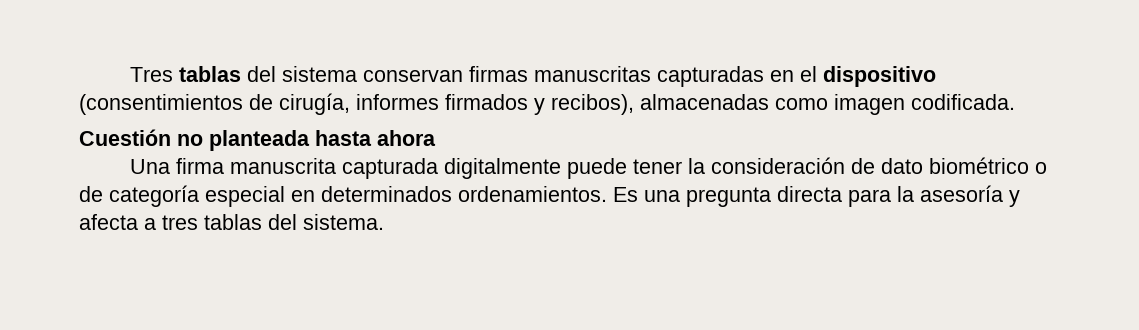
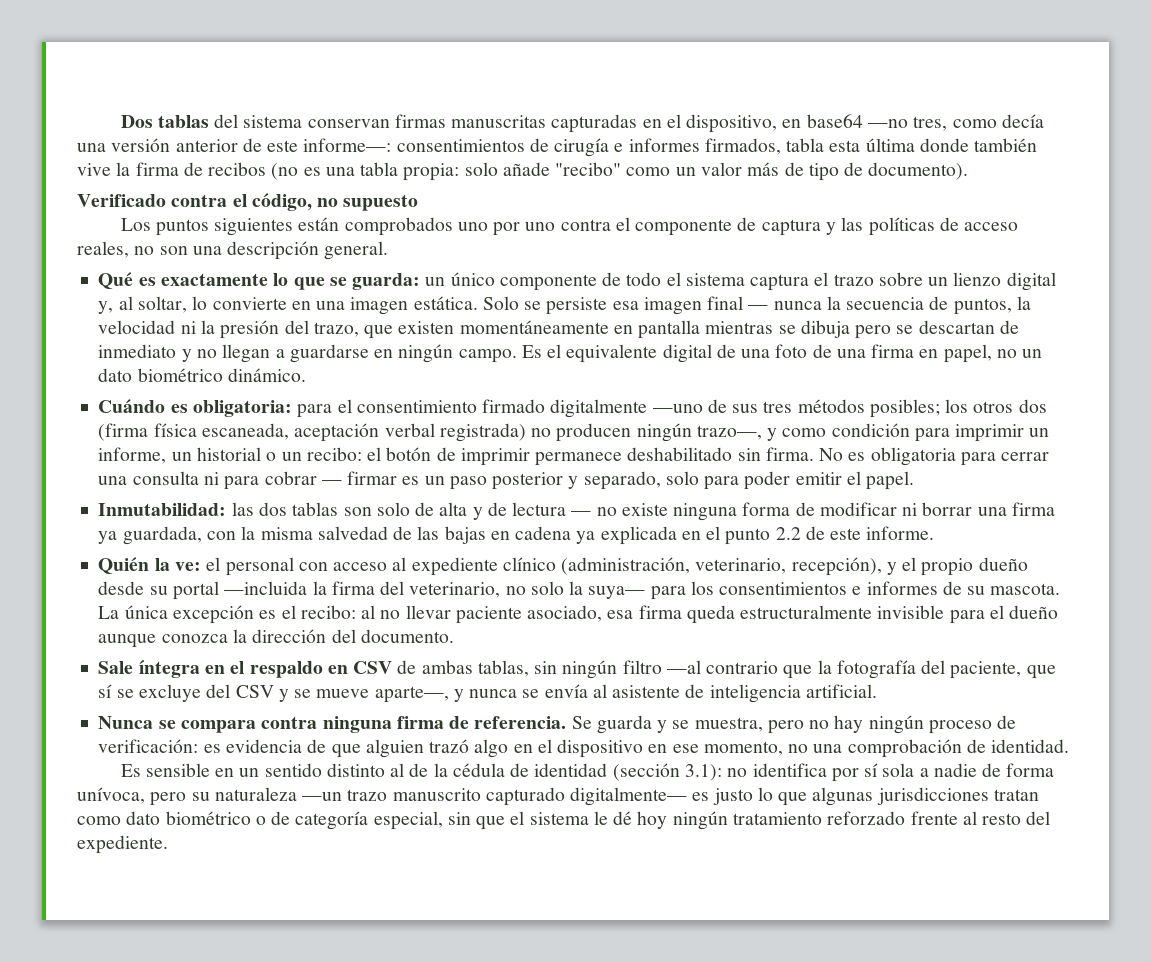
[130,67,174,82] Tres -> [120,115,153,128] Dos
[823,66,937,87] [79,93,1015,115] [79,129,436,151] [130,157,876,179] dispositivo (consentimientos de cirugía, informes firmados y recibos), almacenadas como imagen codificada. // Cuestión no planteada hasta ahora // Una firma manuscrita capturada digitalmente puede tener la consideración de -> [686,114,1044,133] [77,138,1038,157] [77,162,969,181] [77,193,419,211] [120,217,1019,236] [77,241,389,260] [98,272,1056,291] [98,296,1032,315] [98,320,1019,339] [98,344,1043,363] [98,368,306,382] [98,399,1047,418] [98,423,1050,442] [98,447,1050,466] [98,471,915,490] [98,502,1056,521] [98,526,935,545] [98,557,1028,576] [98,581,1061,600] [98,605,1059,624] [98,629,454,648] [98,660,1056,679] [98,684,877,703] [98,715,1017,734] [98,739,1070,758] [120,763,1055,782] [77,787,1039,806] [77,816,121,825] dispositivo, en base64 —no tres, como decía una versión anterior de este informe—: consentimientos de cirugía e informes firmados, tabla esta última donde también vive la firma de recibos (no es una tabla propia: solo añade "recibo" como un valor más de tipo de documento). // Verificado contra el código, no supuesto // Los puntos siguientes están comprobados uno por uno contra el componente de captura y las políticas de acceso reales, no son una descripción general. // Qué es exactamente lo que se guarda: un único componente de todo el sistema captura el trazo sobre un lienzo digital y, al soltar, lo convierte en una imagen estática. Solo se persiste esa imagen final — nunca la secuencia de puntos, la velocidad ni la presión del trazo, que existen momentáneamente en pantalla mientras se dibuja pero se descartan de inmediato y no llegan a guardarse en ningún campo. Es el equivalente digital de una foto de una firma en papel, no un dato biométrico dinámico. // Cuándo es obligatoria: para el consentimiento firmado digitalmente —uno de sus tres métodos posibles; los otros dos (firma física escaneada, aceptación verbal registrada) no producen ningún trazo—, y como condición para imprimir un informe, un historial o un recibo: el botón de imprimir permanece deshabilitado sin firma. No es obligatoria para cerrar una consulta ni para cobrar — firmar es un paso posterior y separado, solo para poder emitir el papel. // Inmutabilidad: las dos tablas son solo de alta y de lectura — no existe ninguna forma de modificar ni borrar una firma ya guardada, con la misma salvedad de las bajas en cadena ya explicada en el punto 2.2 de este informe. // Quién la ve: el personal con acceso al expediente clínico (administración, veterinario, recepción), y el propio dueño desde su portal —incluida la firma del veterinario, no solo la suya— para los consentimientos e informes de su mascota. La única excepción es el recibo: al no llevar paciente asociado, esa firma queda estructuralmente invisible para el dueño aunque conozca la dirección del documento. // Sale íntegra en el respaldo en CSV de ambas tablas, sin ningún filtro —al contrario que la fotografía del paciente, que sí se excluye del CSV y se mueve aparte—, y nunca se envía al asistente de inteligencia artificial. // Nunca se compara contra ninguna firma de referencia. Se guarda y se muestra, pero no hay ningún proceso de verificación: es evidencia de que alguien trazó algo en el dispositivo en ese momento, no una comprobación de identidad. // Es sensible en un sentido distinto al de la cédula de identidad (sección 3.1): no identifica por sí sola a nadie de forma unívoca, pero su naturaleza —un trazo manuscrito capturado digitalmente— es justo lo que algunas jurisdicciones tratan como
[205,185,1020,207] [79,214,384,230] especial en determinados ordenamientos. Es una pregunta directa para la asesoría y afecta a tres tablas del sistema. -> [373,811,1051,830] [77,835,168,854] especial, sin que el sistema le dé hoy ningún tratamiento reforzado frente al resto del expediente.

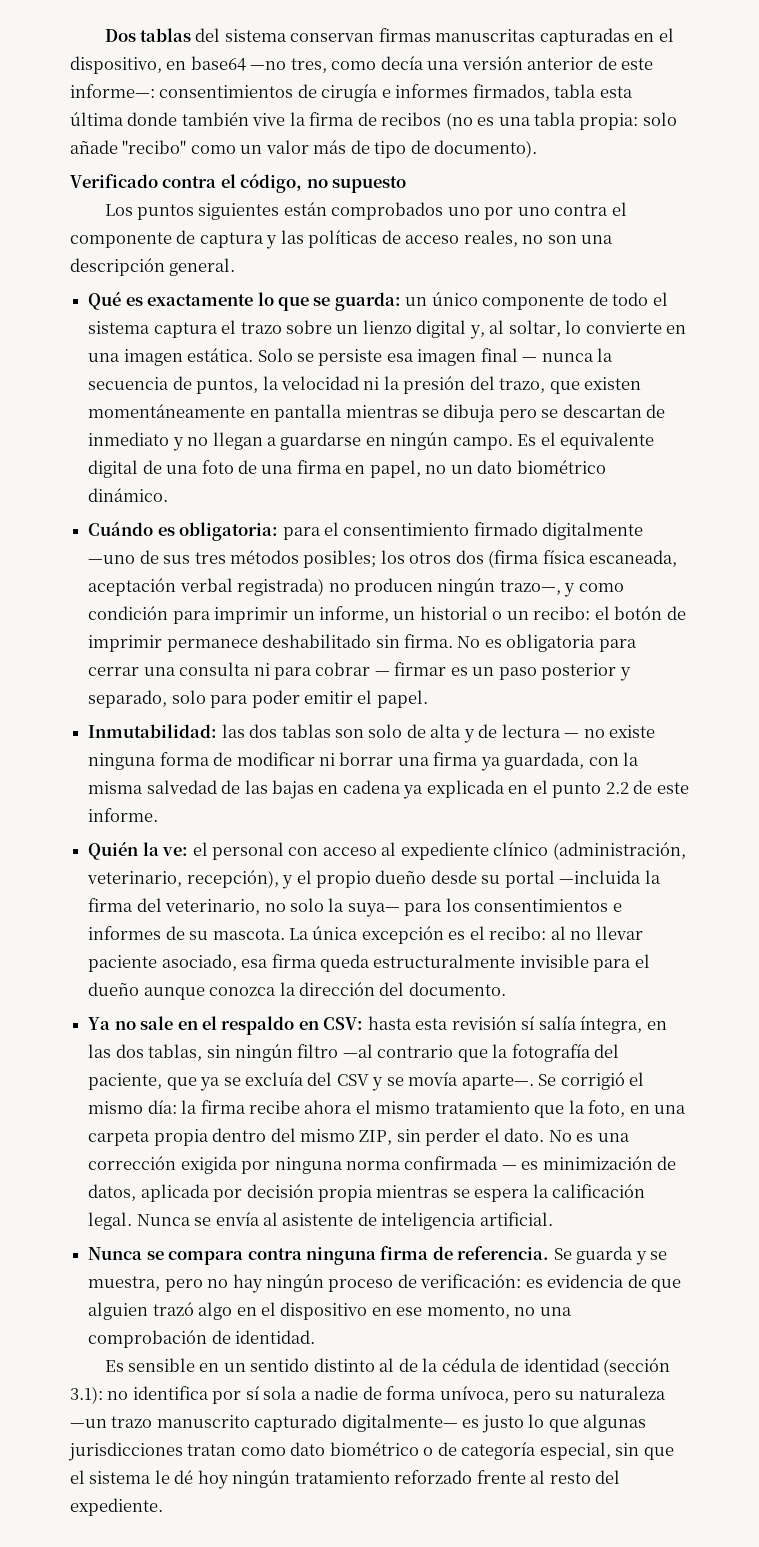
[98,660,200,678] Sale íntegra -> [88,1016,174,1030] Ya no sale
[353,660,473,674] CSV de ambas -> [323,1016,667,1034] [88,1044,144,1058] CSV: hasta esta revisión sí salía íntegra, en las dos
[98,684,201,702] sí se excluye -> [200,1072,304,1091] ya se excluía
[316,686,518,703] mueve aparte—, y nunca -> [408,1072,645,1090] [88,1100,687,1118] [88,1128,630,1146] [88,1156,677,1174] [88,1184,646,1202] [88,1212,191,1230] movía aparte—. Se corrigió el mismo día: la firma recibe ahora el mismo tratamiento que la foto, en una carpeta propia dentro del mismo ZIP, sin perder el dato. No es una corrección exigida por ninguna norma confirmada — es minimización de datos, aplicada por decisión propia mientras se espera la calificación legal. Nunca

